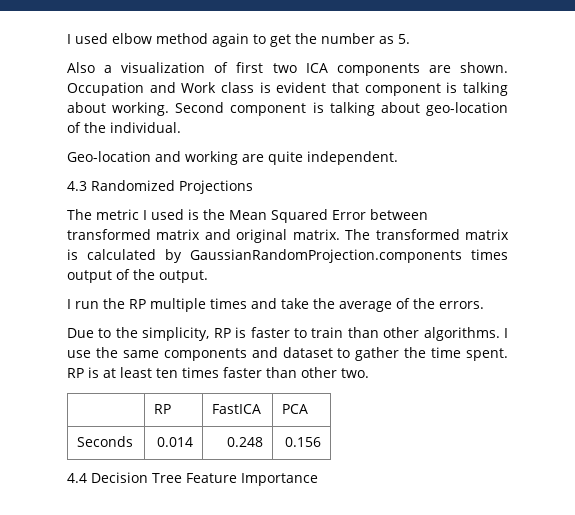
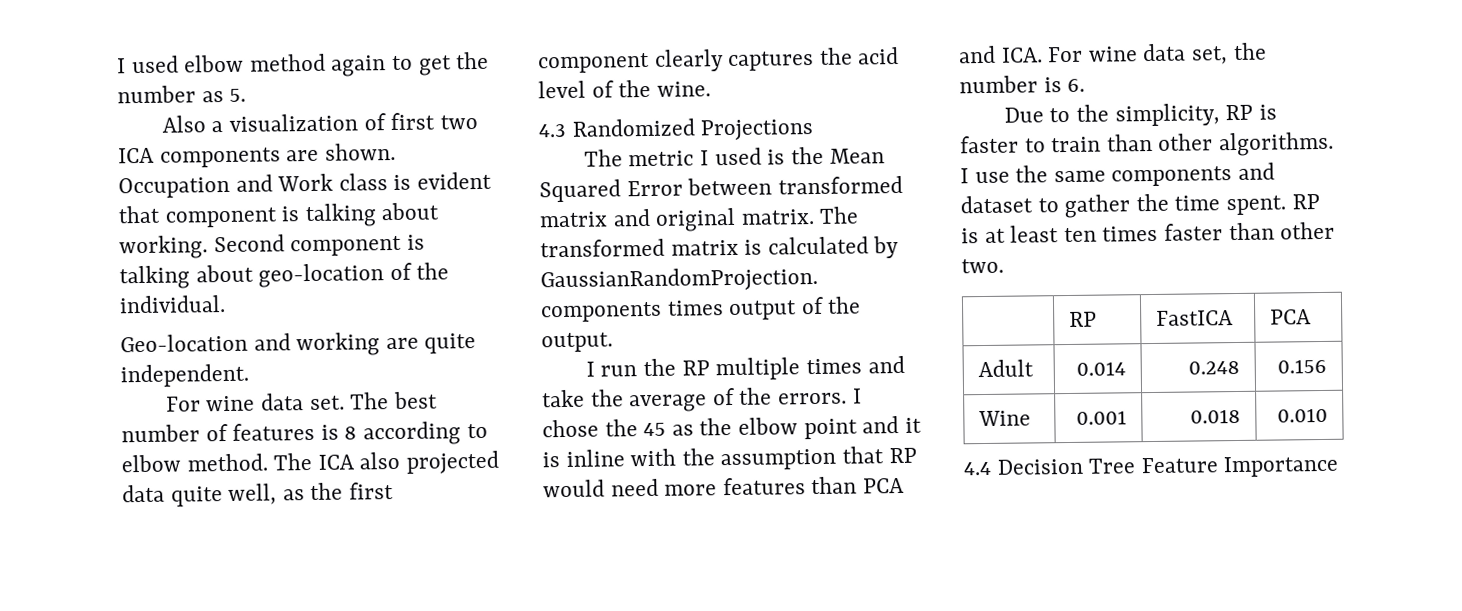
(398, 158) none -> [165,391,438,412] [121,421,488,446] [121,450,500,474] [122,482,395,507] [538,46,900,74] [538,79,711,99] // For wine data set. The best number of features is 8 according to elbow method. The ICA also projected data quite well, as the first component clearly captures the acid level of the wine.
(484, 305) none -> [851,388,862,404] [542,416,922,440] [542,446,917,471] [543,476,906,498] [958,42,1267,65] [959,75,1086,94] I chose the 45 as the elbow point and it is inline with the assumption that RP would need more features than PCA and ICA. For wine data set, the number is 6.
[77,436,134,447] Seconds -> [978,359,1035,378] Adult
(321, 442) none -> [978,410,1032,427] [1075,410,1127,425] [1189,408,1241,424] [1276,407,1328,423] // Wine | 0.001 | 0.018 | 0.010

